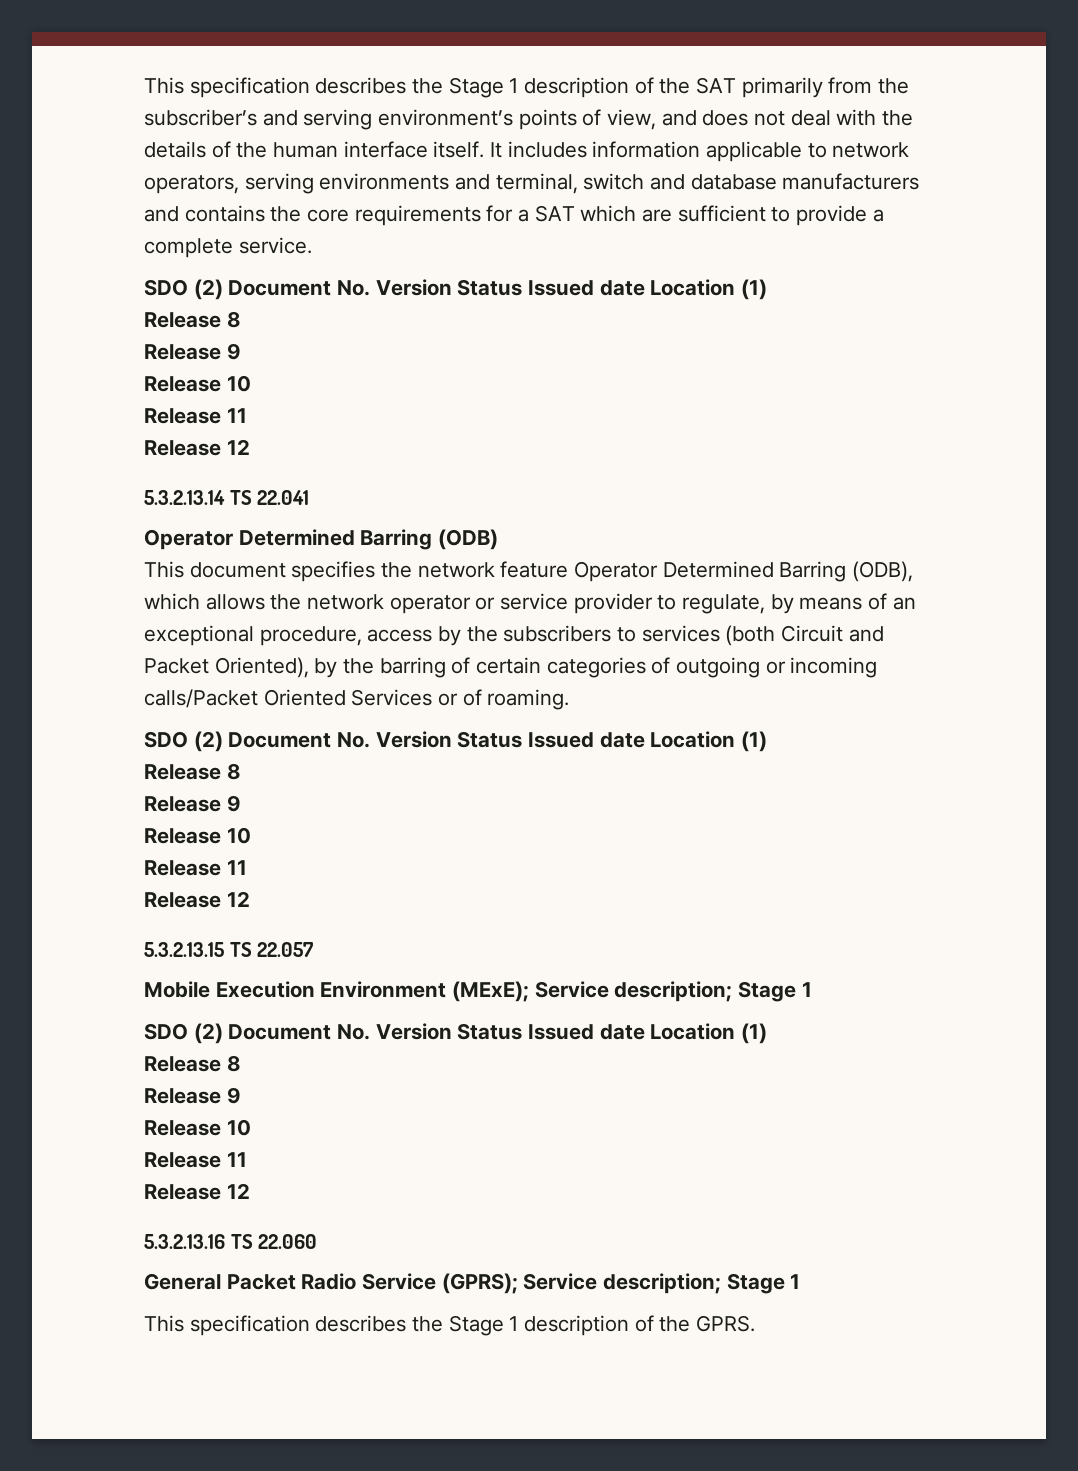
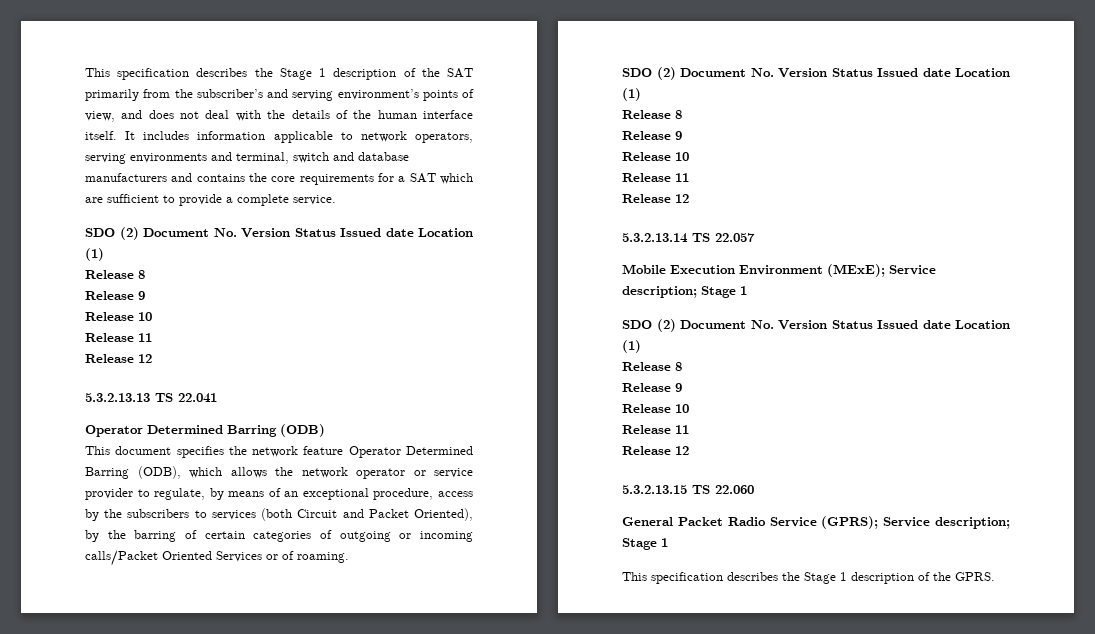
[144,490,225,505] 5.3.2.13.14 -> [85,393,150,402] 5.3.2.13.13
[144,942,224,957] 5.3.2.13.15 -> [622,233,688,243] 5.3.2.13.14
[144,1234,225,1249] 5.3.2.13.16 -> [622,485,687,494] 5.3.2.13.15

